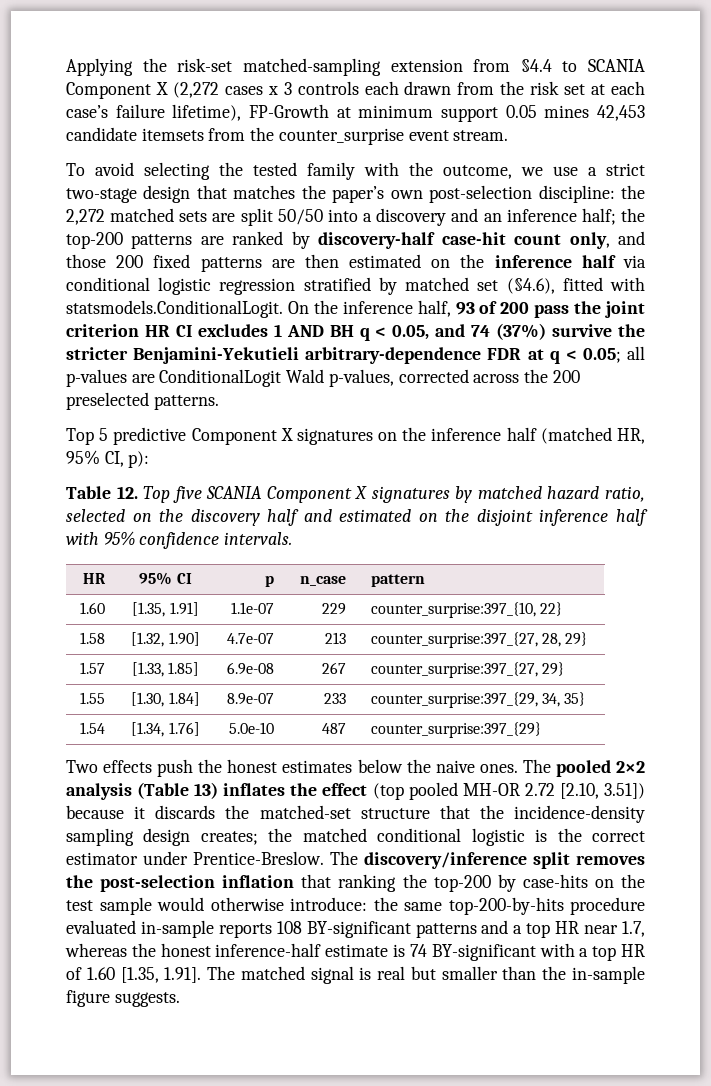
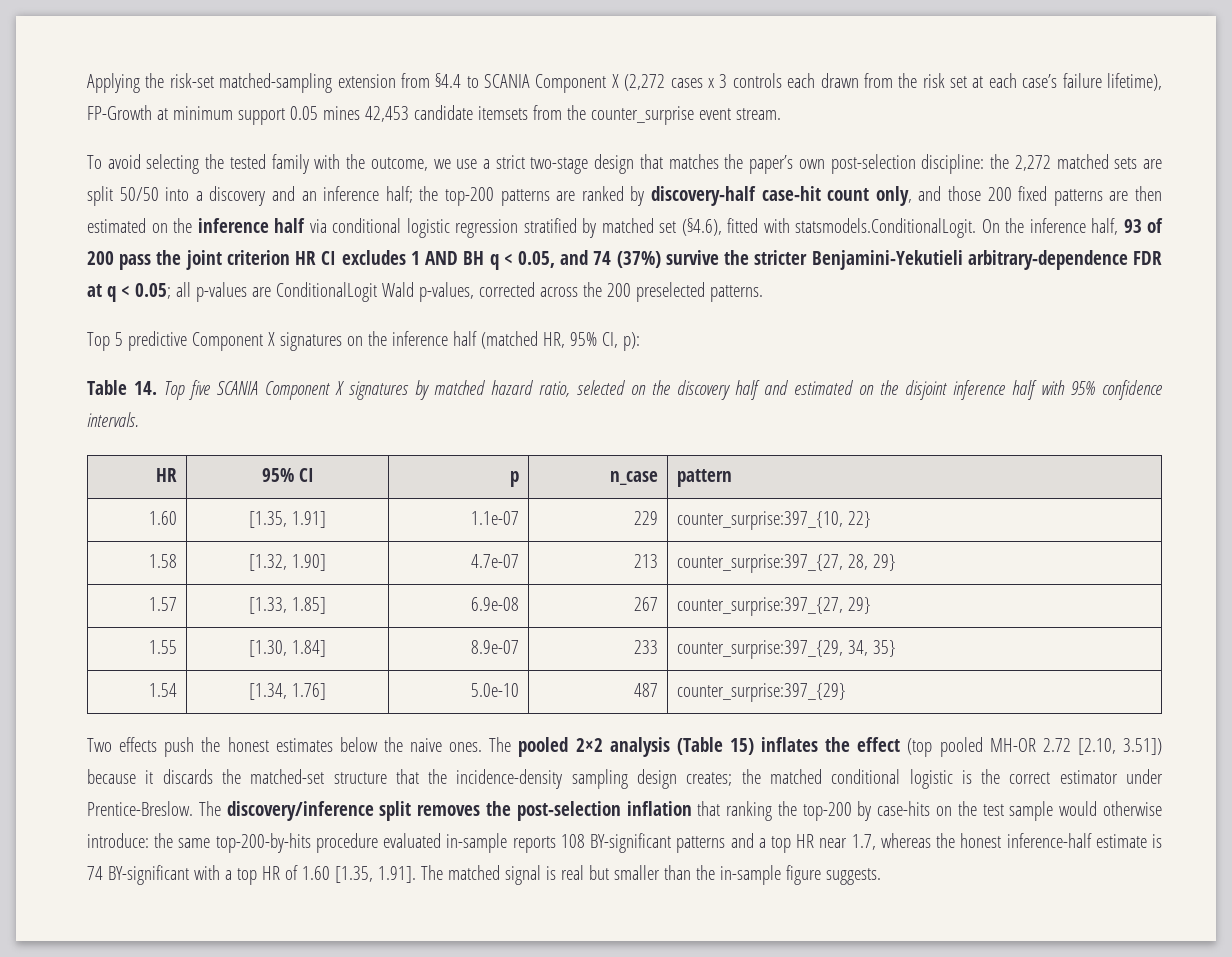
[116,486,138,499] 12. -> [134,381,158,395] 14.
[194,782,219,799] 13) -> [729,738,754,755] 15)

